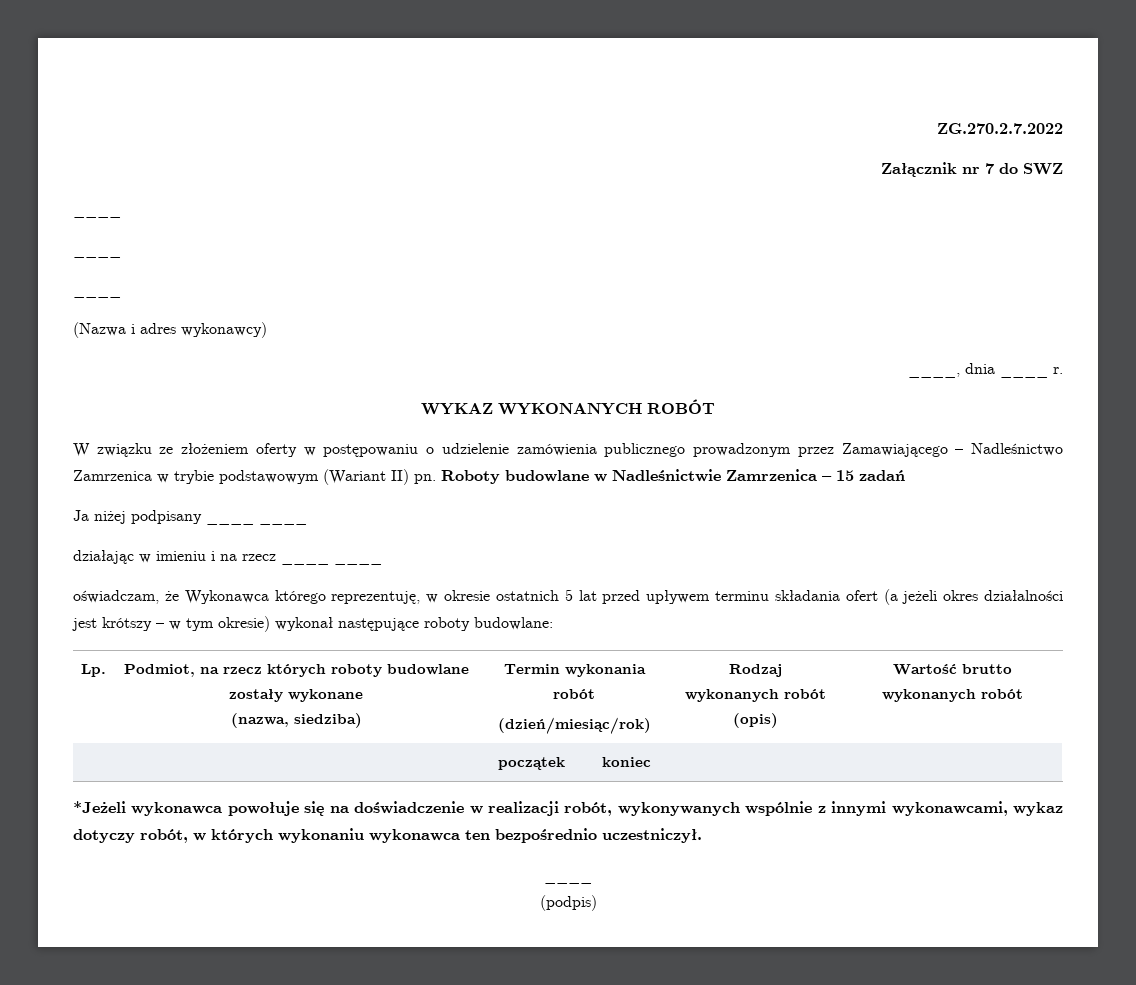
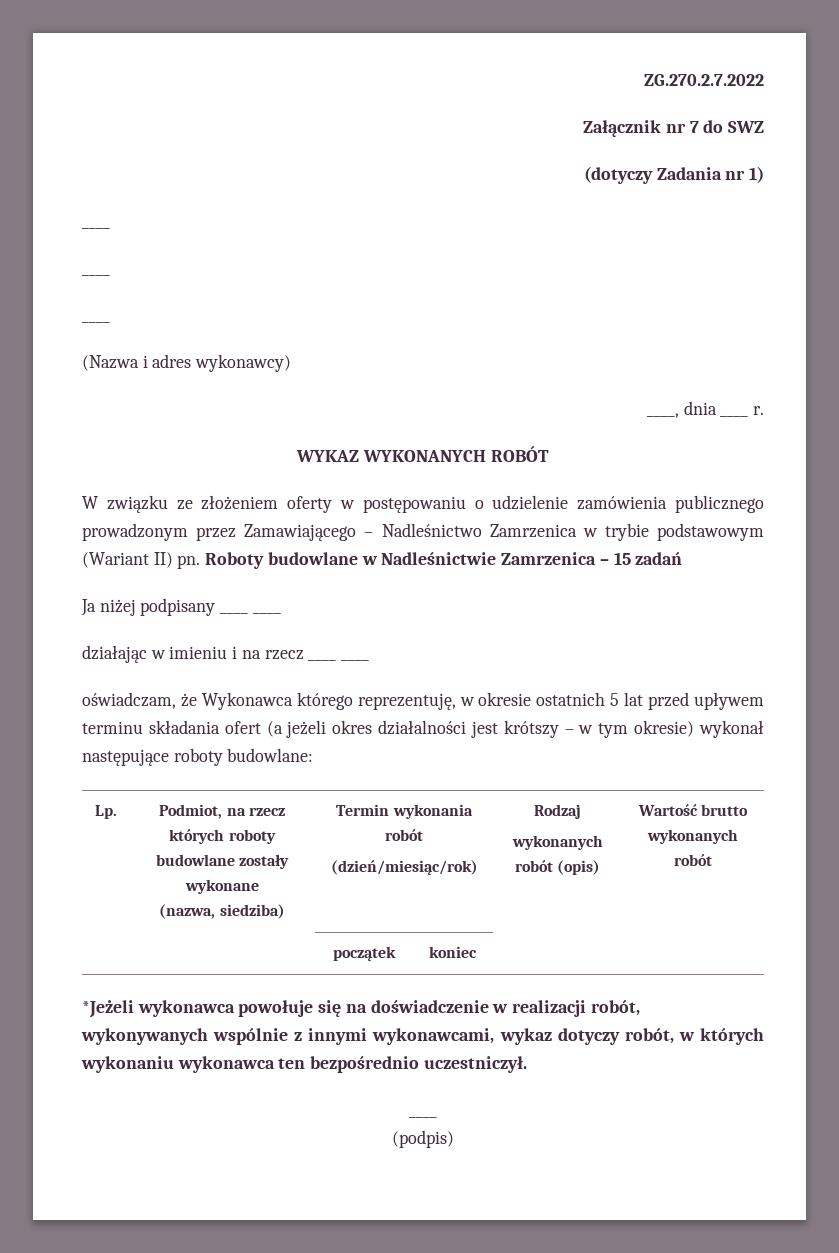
(1063, 169) none -> [583,166,765,184] // (dotyczy Zadania nr 1)

